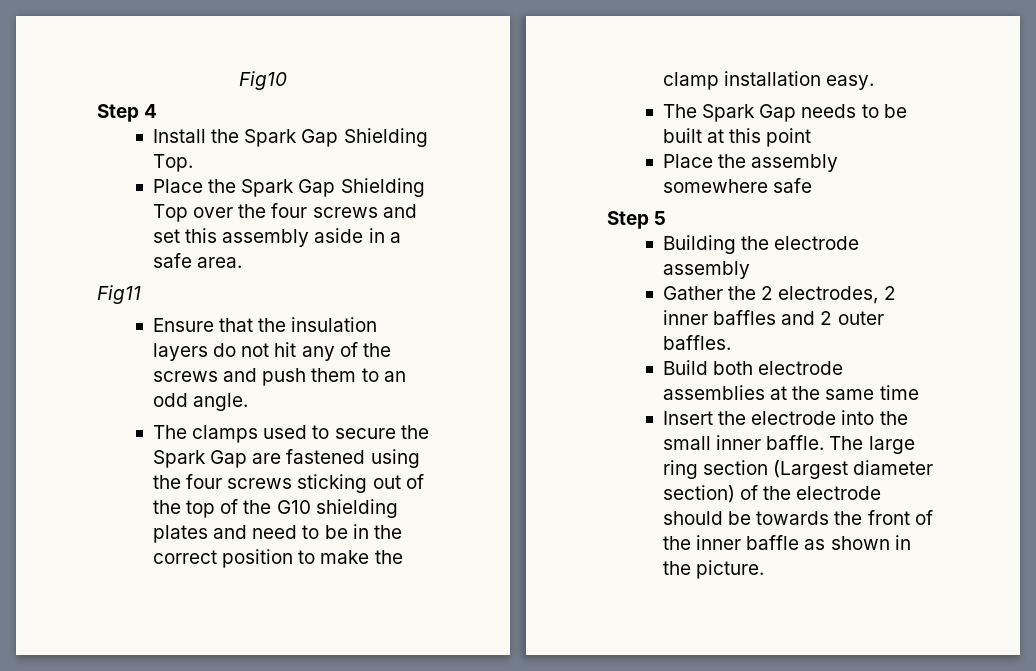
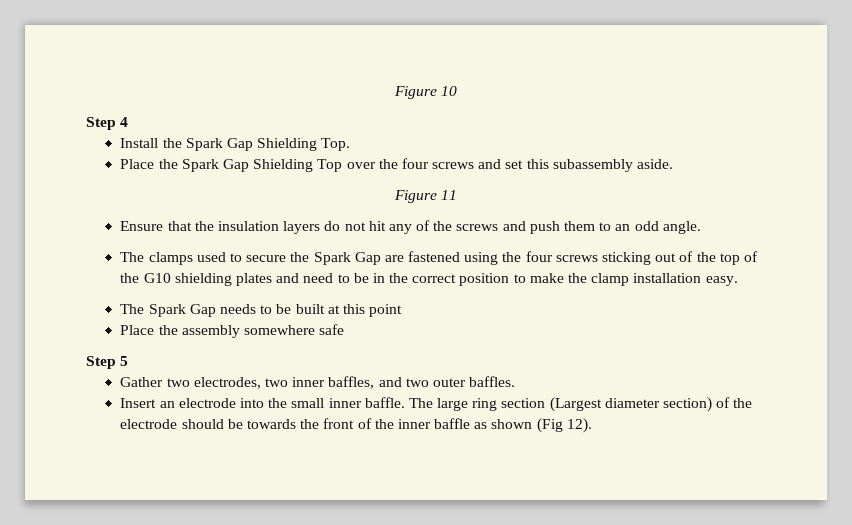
[239,71,287,90] Fig10 -> [393,86,458,99] Figure 10
[222,228,401,247] [153,253,243,268] [97,285,141,304] assembly aside in a safe area. // Fig11 -> [552,159,674,172] [393,190,458,203] subassembly aside. // Figure 11
[663,235,860,254] [663,261,751,279] [663,286,896,304] [663,310,884,325] [663,335,732,350] [663,360,844,375] [663,385,919,400] Building the electrode assembly // Gather the 2 electrodes, 2 inner baffles and 2 outer baffles. // Build both electrode assemblies at the same time -> [120,376,516,389] Gather two electrodes, two inner baffles, and two outer baffles.
[718,411,747,425] the -> [159,401,175,408] an
[894,535,911,550] [663,560,765,579] in the picture. -> [536,418,592,433] (Fig 12).

